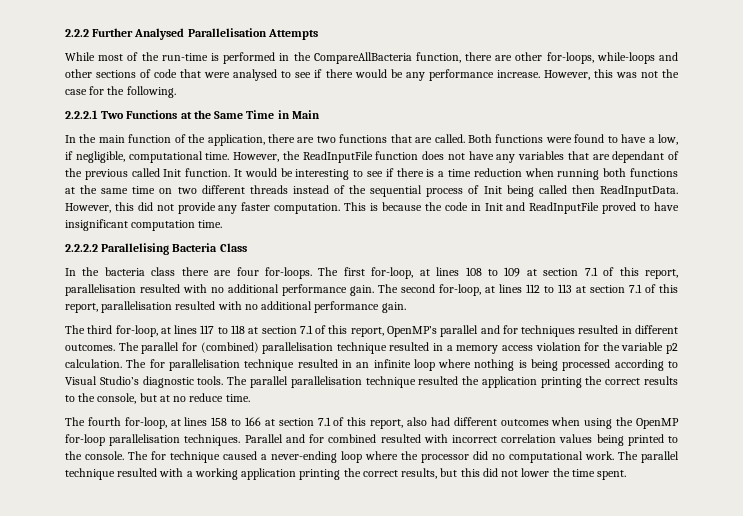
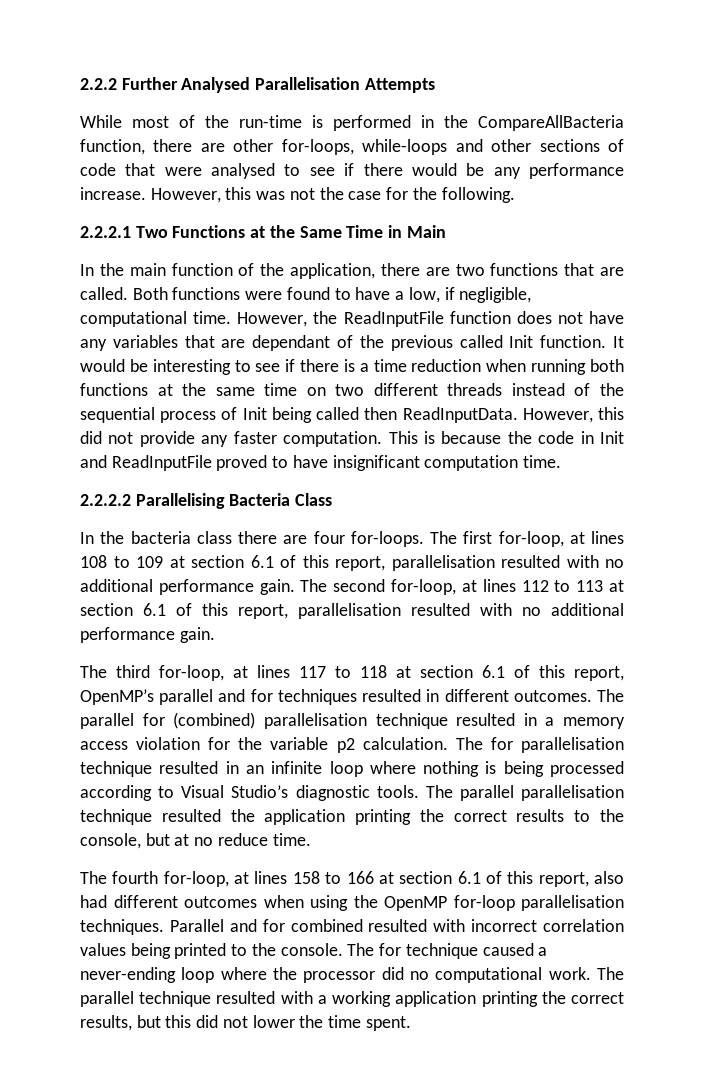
[584,267,598,276] 7.1 -> [250,555,274,568] 6.1
[629,284,642,293] 7.1 -> [143,603,166,616] 6.1
[299,325,313,334] 7.1 -> [482,665,505,678] 6.1
[317,417,331,426] 7.1 -> [457,871,481,884] 6.1

